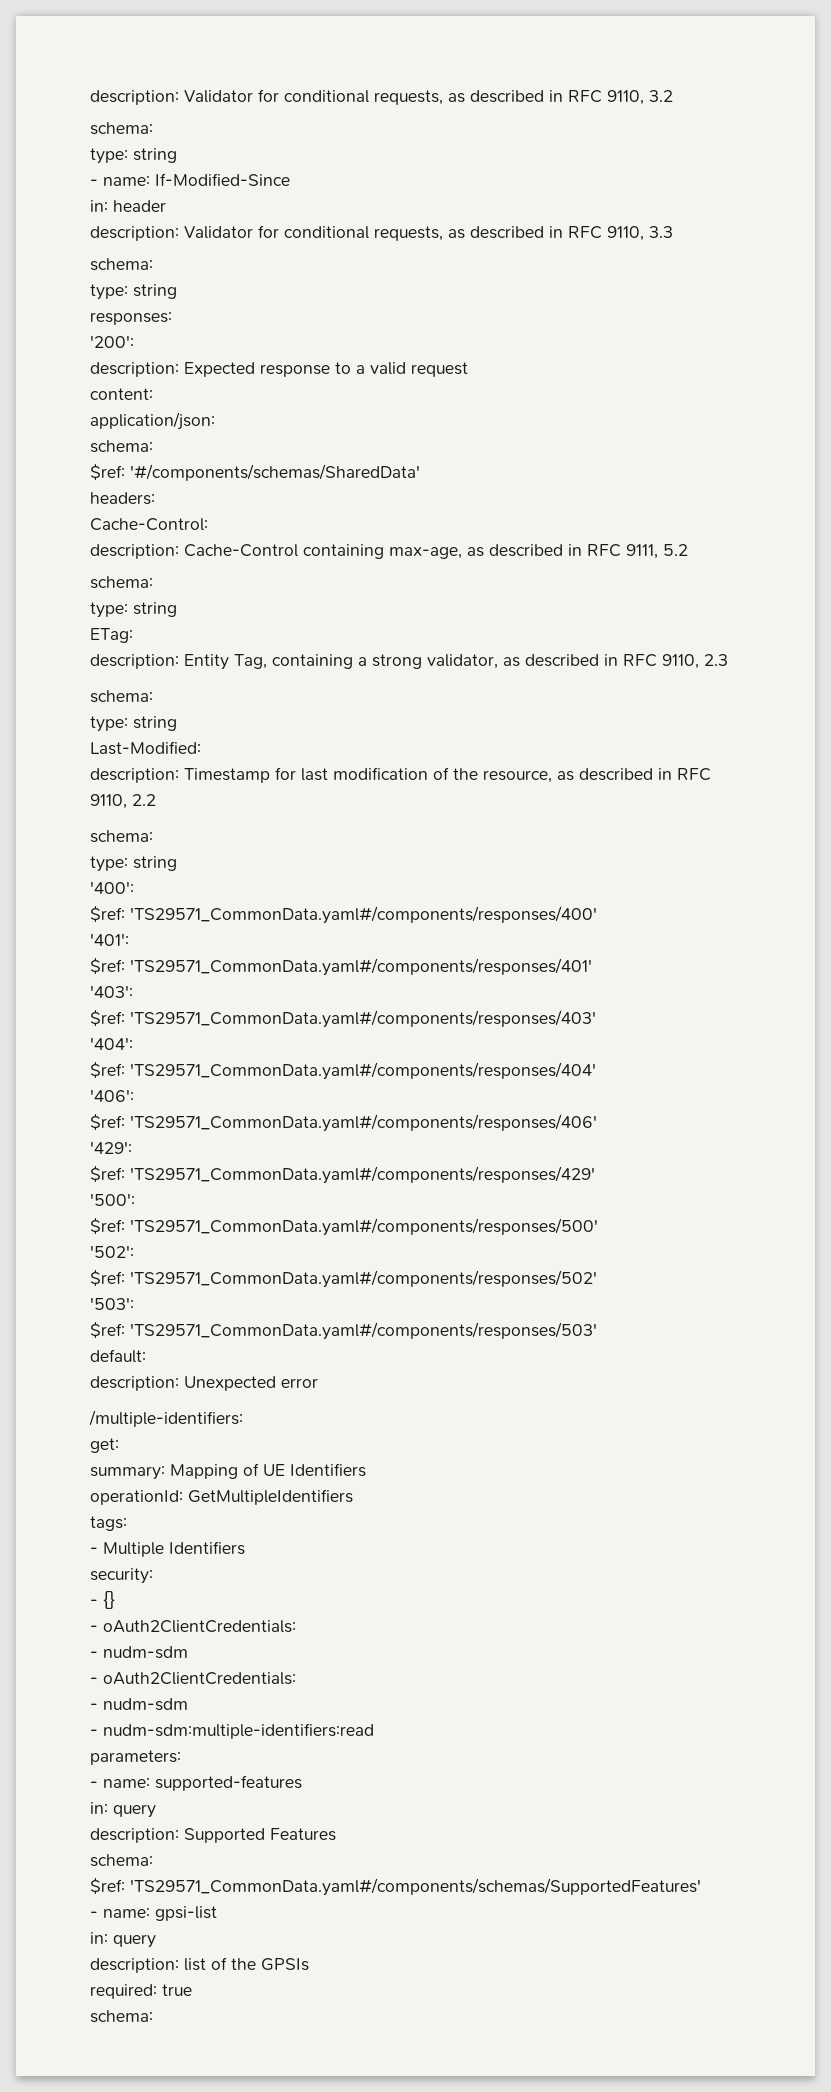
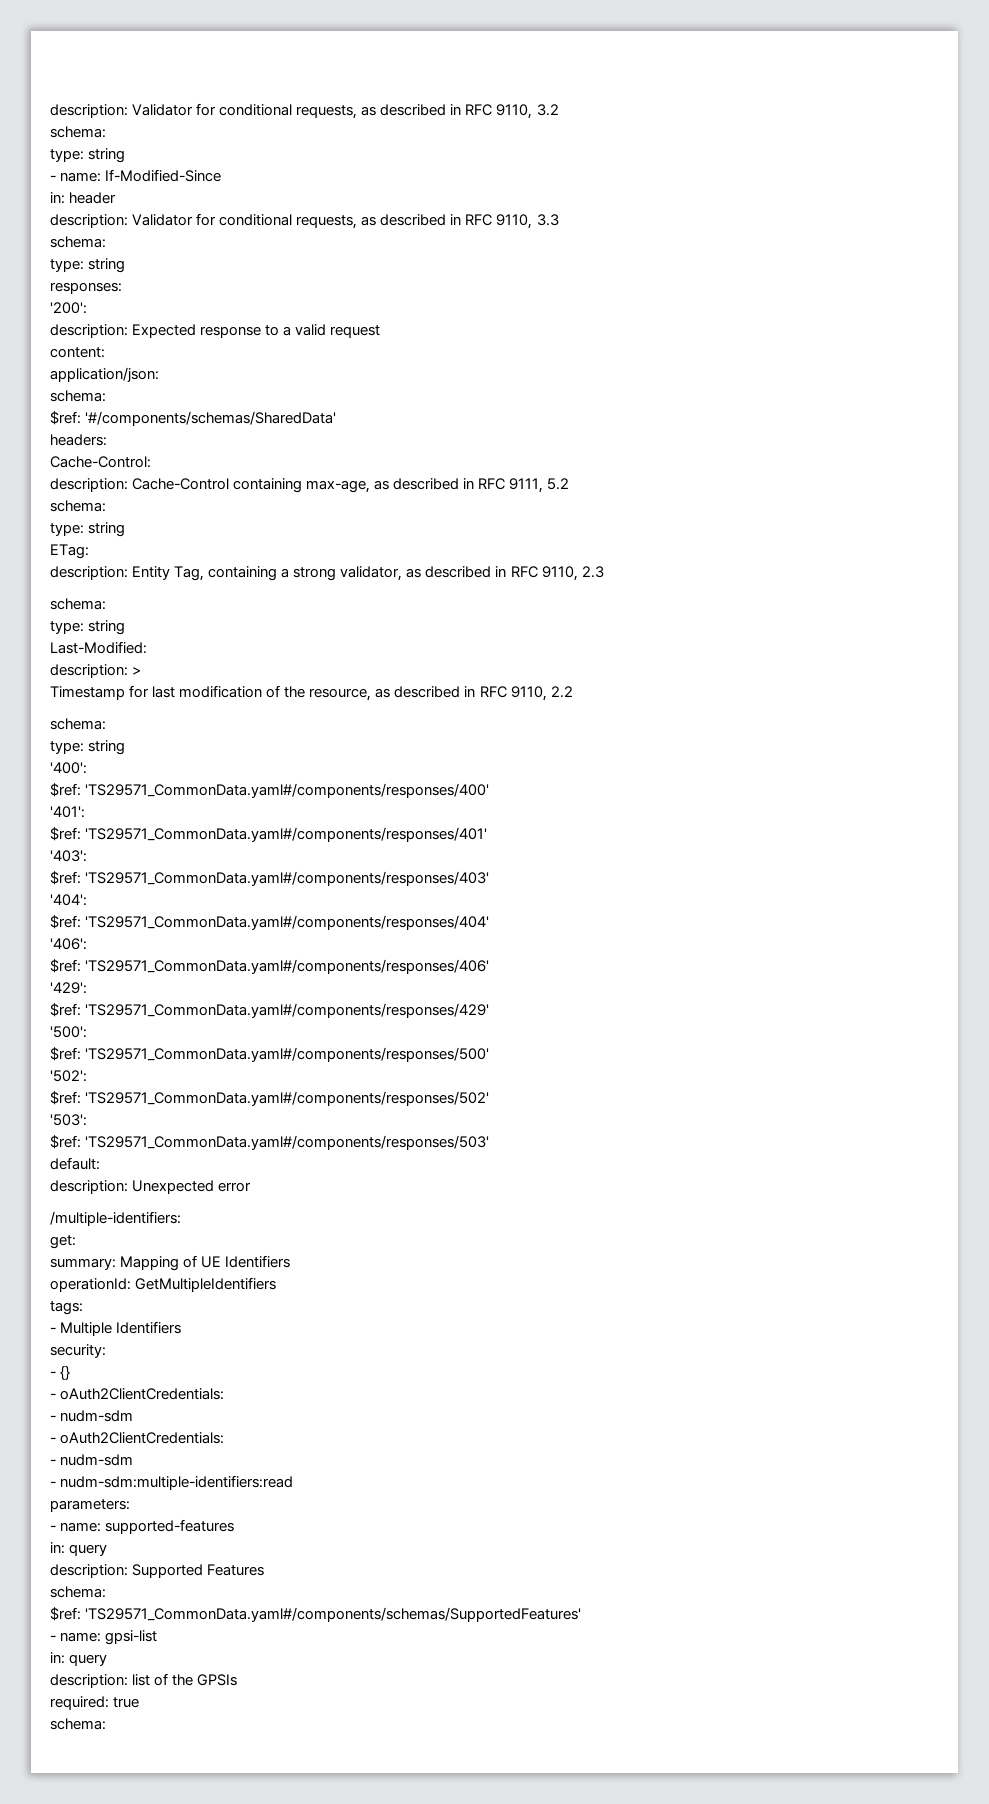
(179, 775) none -> [132,667,142,675] > //

